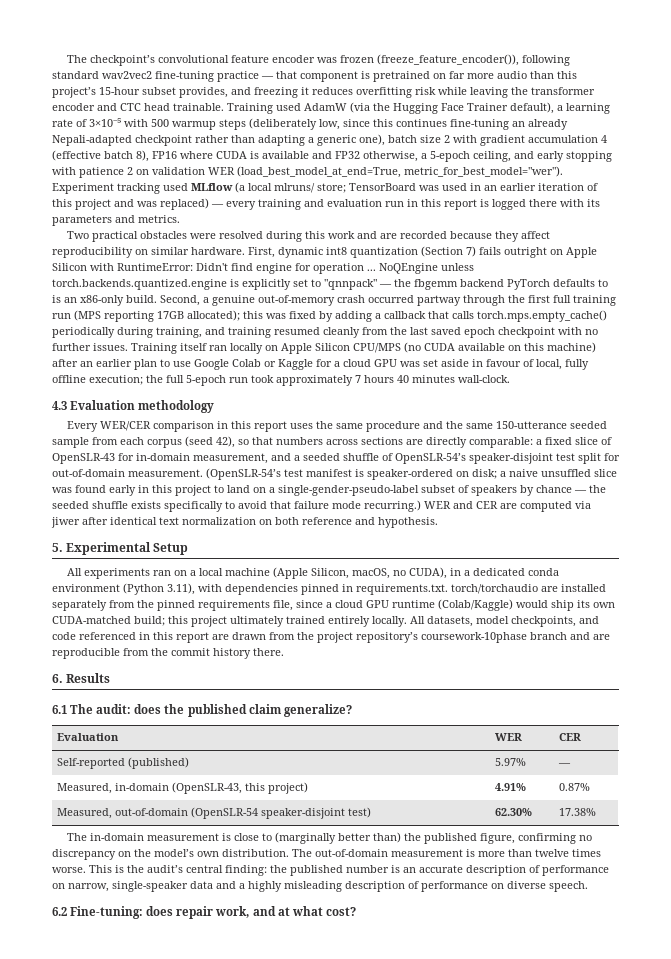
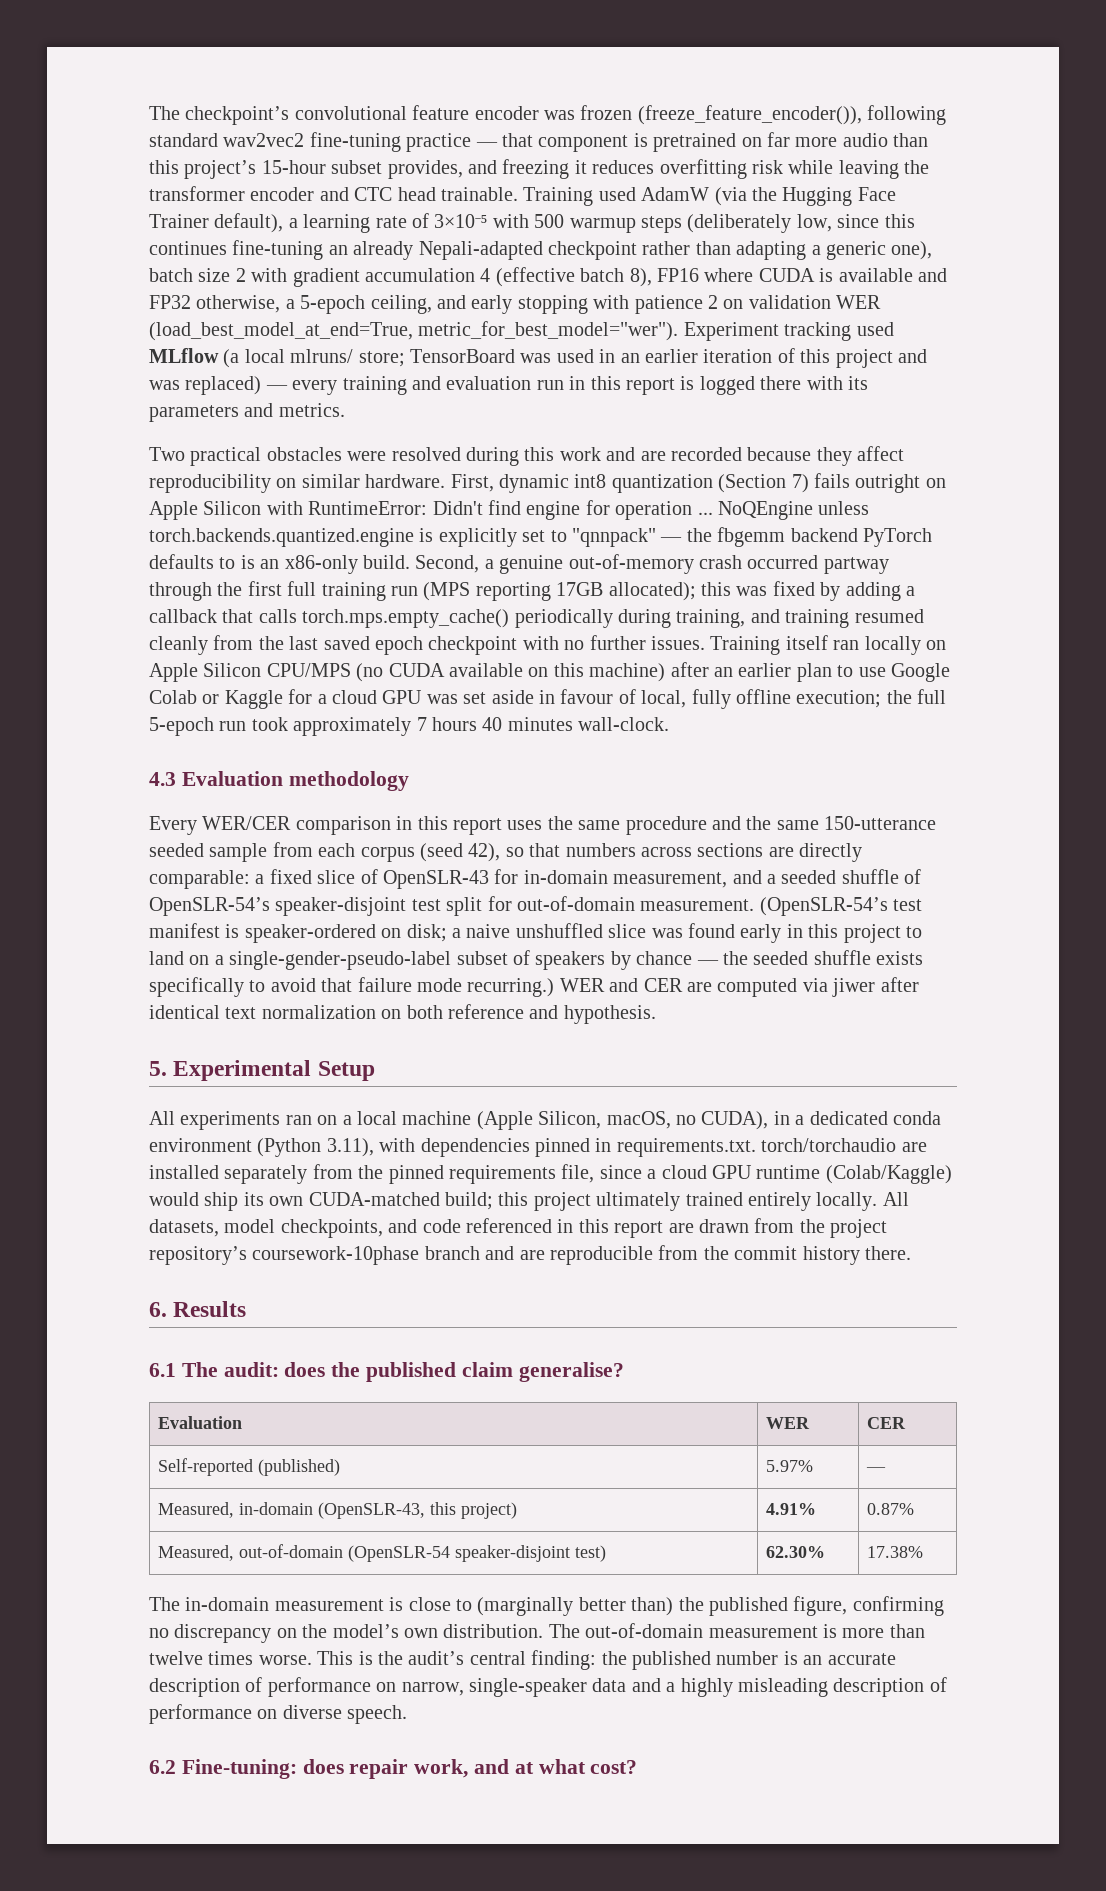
[541,469,591,477] unsuffled -> [515,923,603,938] unshuffled
[283,704,352,717] generalize? -> [518,1362,624,1382] generalise?

